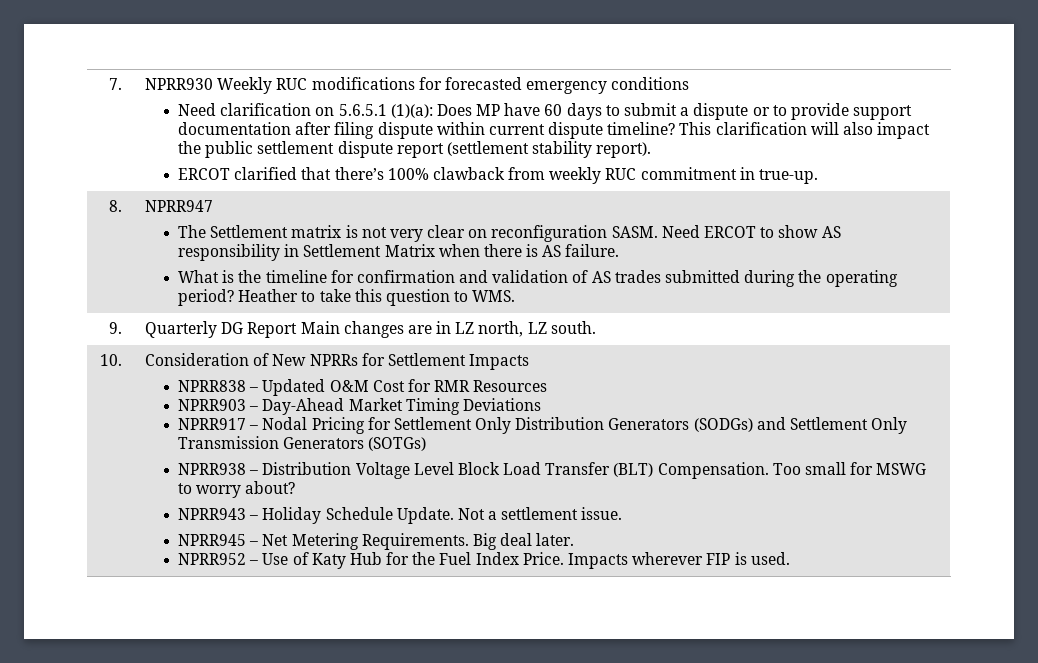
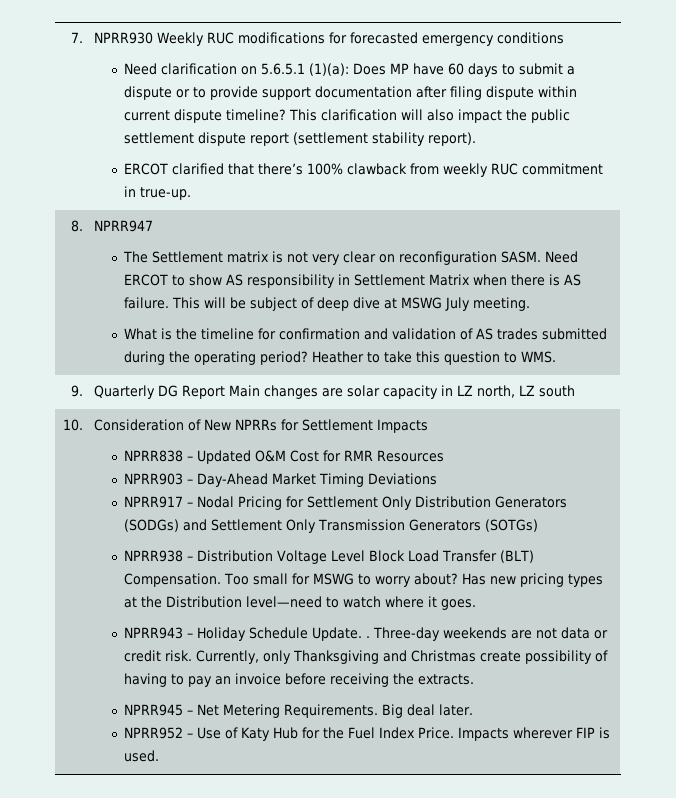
(620, 250) none -> [172,297,531,311] This will be subject of deep dive at MSWG July meeting.
(432, 329) none -> [347,385,439,399] solar capacity
[550,321,596,334] south. -> [539,385,576,397] south
(296, 487) none -> [462,573,604,587] [124,596,477,610] Has new pricing types at the Distribution level—need to watch where it goes.
[457,507,623,520] Not a settlement issue. -> [366,627,609,641] [124,650,609,664] [124,673,475,687] . Three-day weekends are not data or credit risk. Currently, only Thanksgiving and Christmas create possibility of having to pay an invoice before receiving the extracts.

